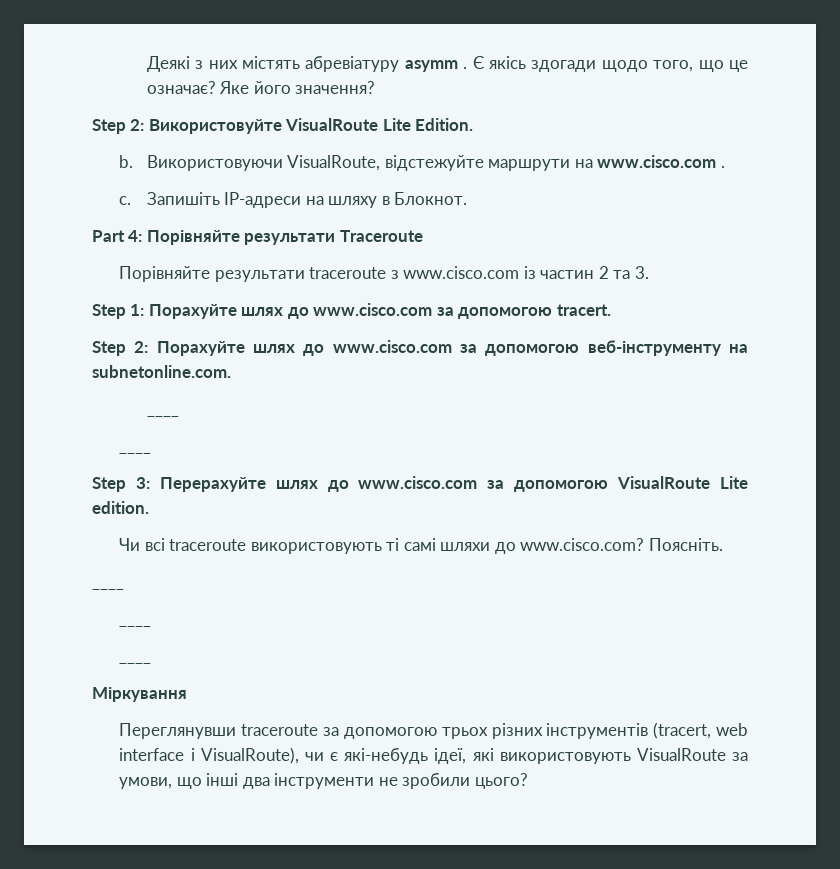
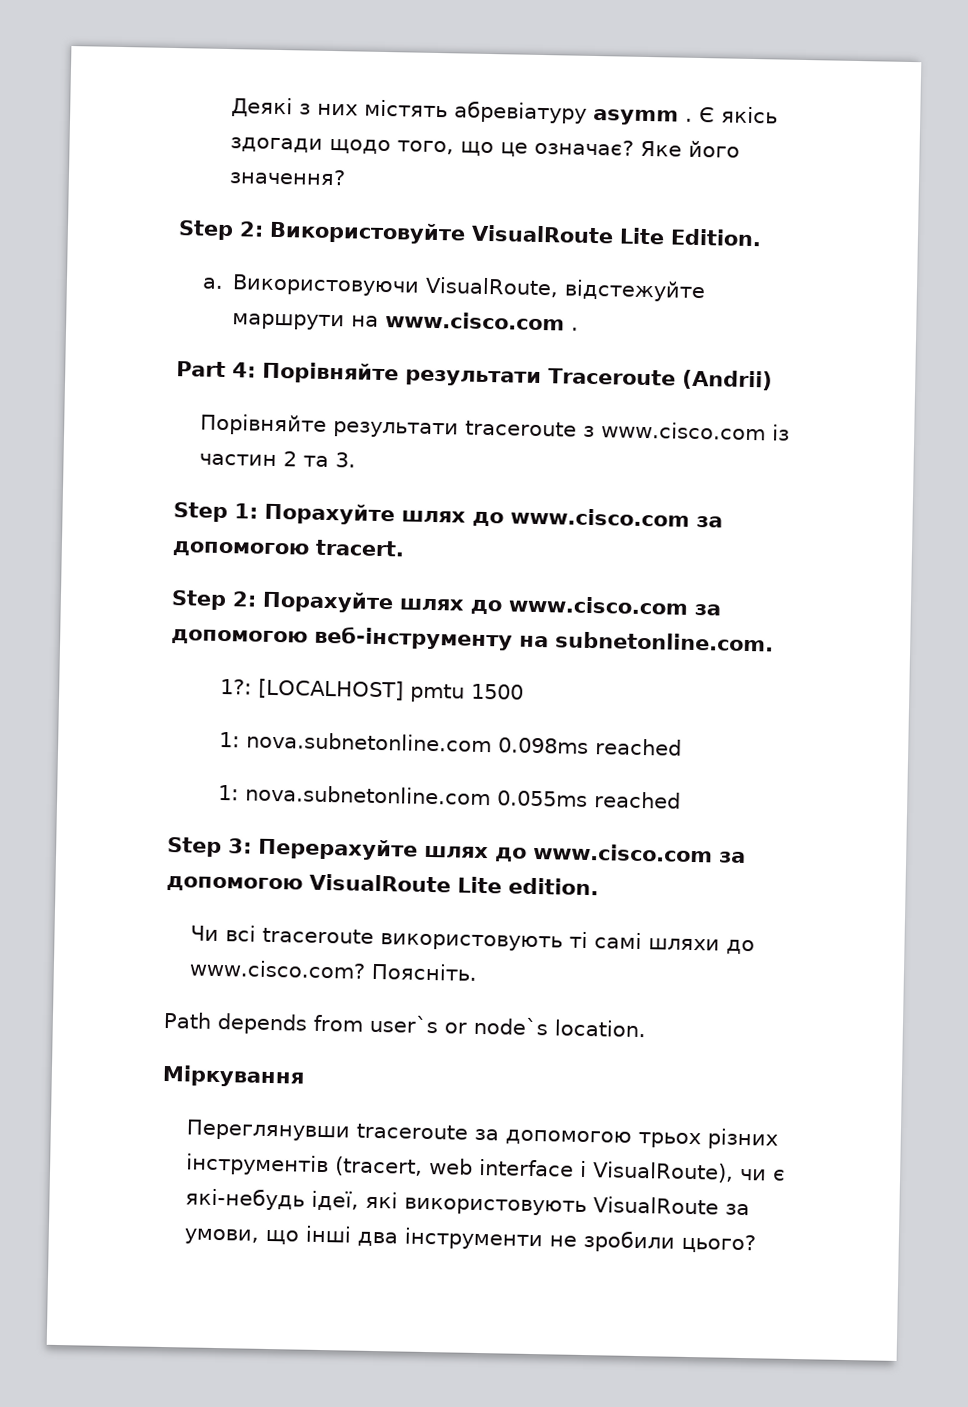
[119,155,134,168] b. -> [201,277,224,289] a.
[119,192,468,208] // c. Запишіть IP-адреси на шляху в Блокнот. -> (580, 329) none
(423, 236) none -> [681,369,773,391] (Andrii)
[146,415,179,417] [119,452,152,454] ____ // ____ -> [219,678,524,703] [218,731,682,756] [217,784,681,809] 1?: [LOCALHOST] pmtu 1500 // 1: nova.subnetonline.com 0.098ms reached // 1: nova.subnetonline.com 0.055ms reached
[92,588,124,590] [119,625,152,627] [119,662,152,664] ____ // ____ // ____ -> [163,1011,646,1038] Path depends from user`s or node`s location.

